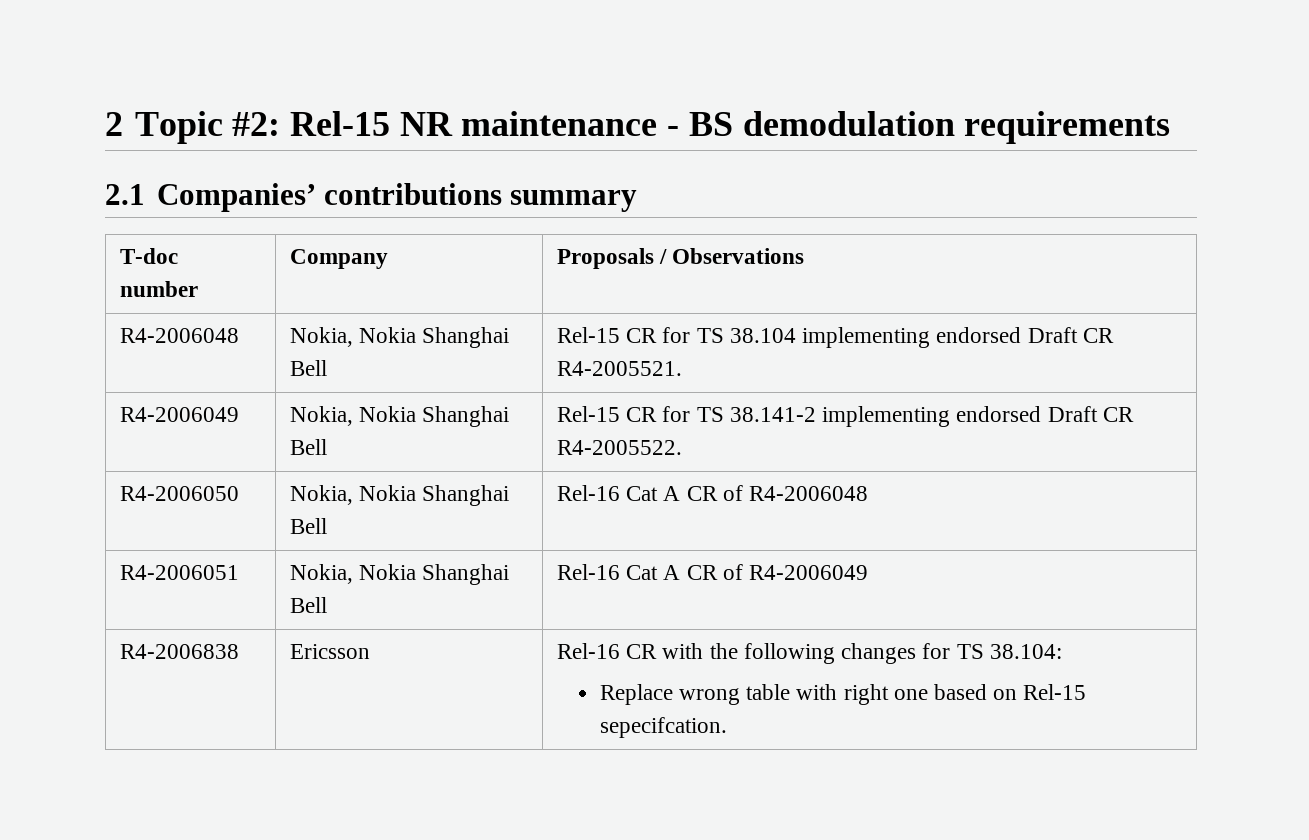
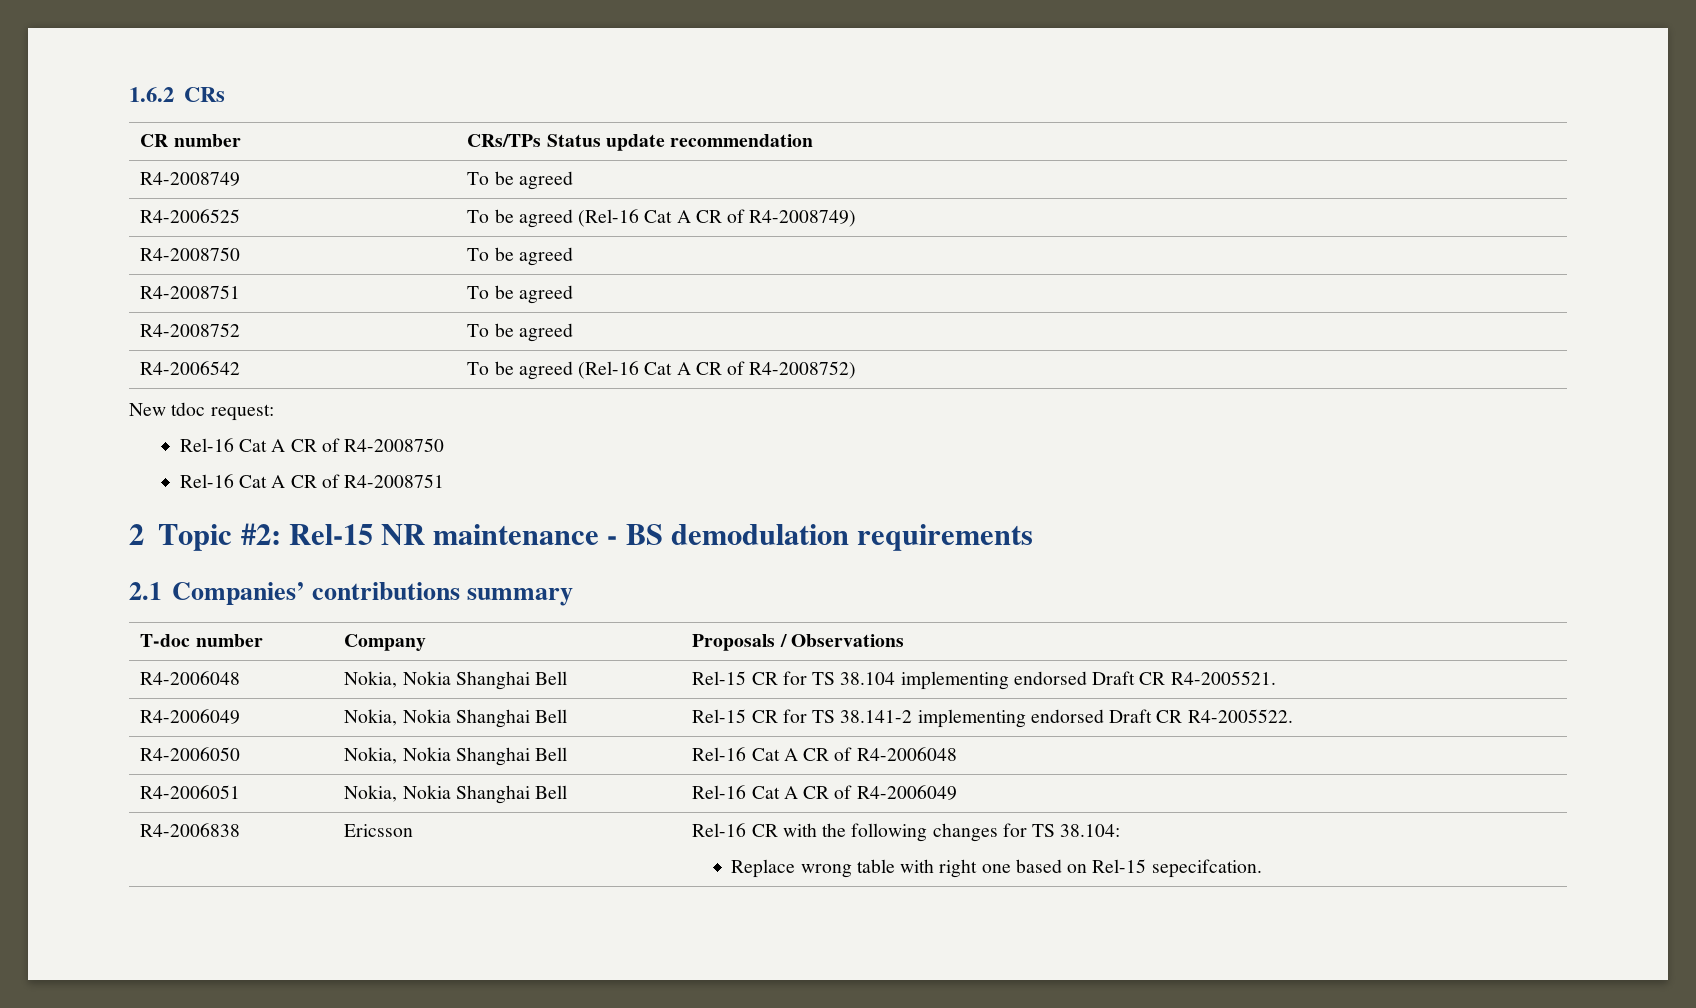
(105, 124) none -> [129,87,225,102] [140,134,241,147] [467,134,814,151] [140,172,241,186] [467,171,573,190] [140,209,241,223] [467,209,857,228] [140,247,241,261] [467,247,573,266] [140,285,241,299] [467,285,573,304] [140,323,241,337] [467,323,573,342] [140,361,241,375] [467,361,857,380] [129,402,274,421] [179,438,445,452] [179,474,445,488] 1.6.2 CRs // CR number | CRs/TPs Status update recommendation // R4-2008749 | To be agreed // R4-2006525 | To be agreed (Rel-16 Cat A CR of R4-2008749) // R4-2008750 | To be agreed // R4-2008751 | To be agreed // R4-2008752 | To be agreed // R4-2006542 | To be agreed (Rel-16 Cat A CR of R4-2008752) // New tdoc request: // Rel-16 Cat A CR of R4-2008750 // Rel-16 Cat A CR of R4-2008751 //

